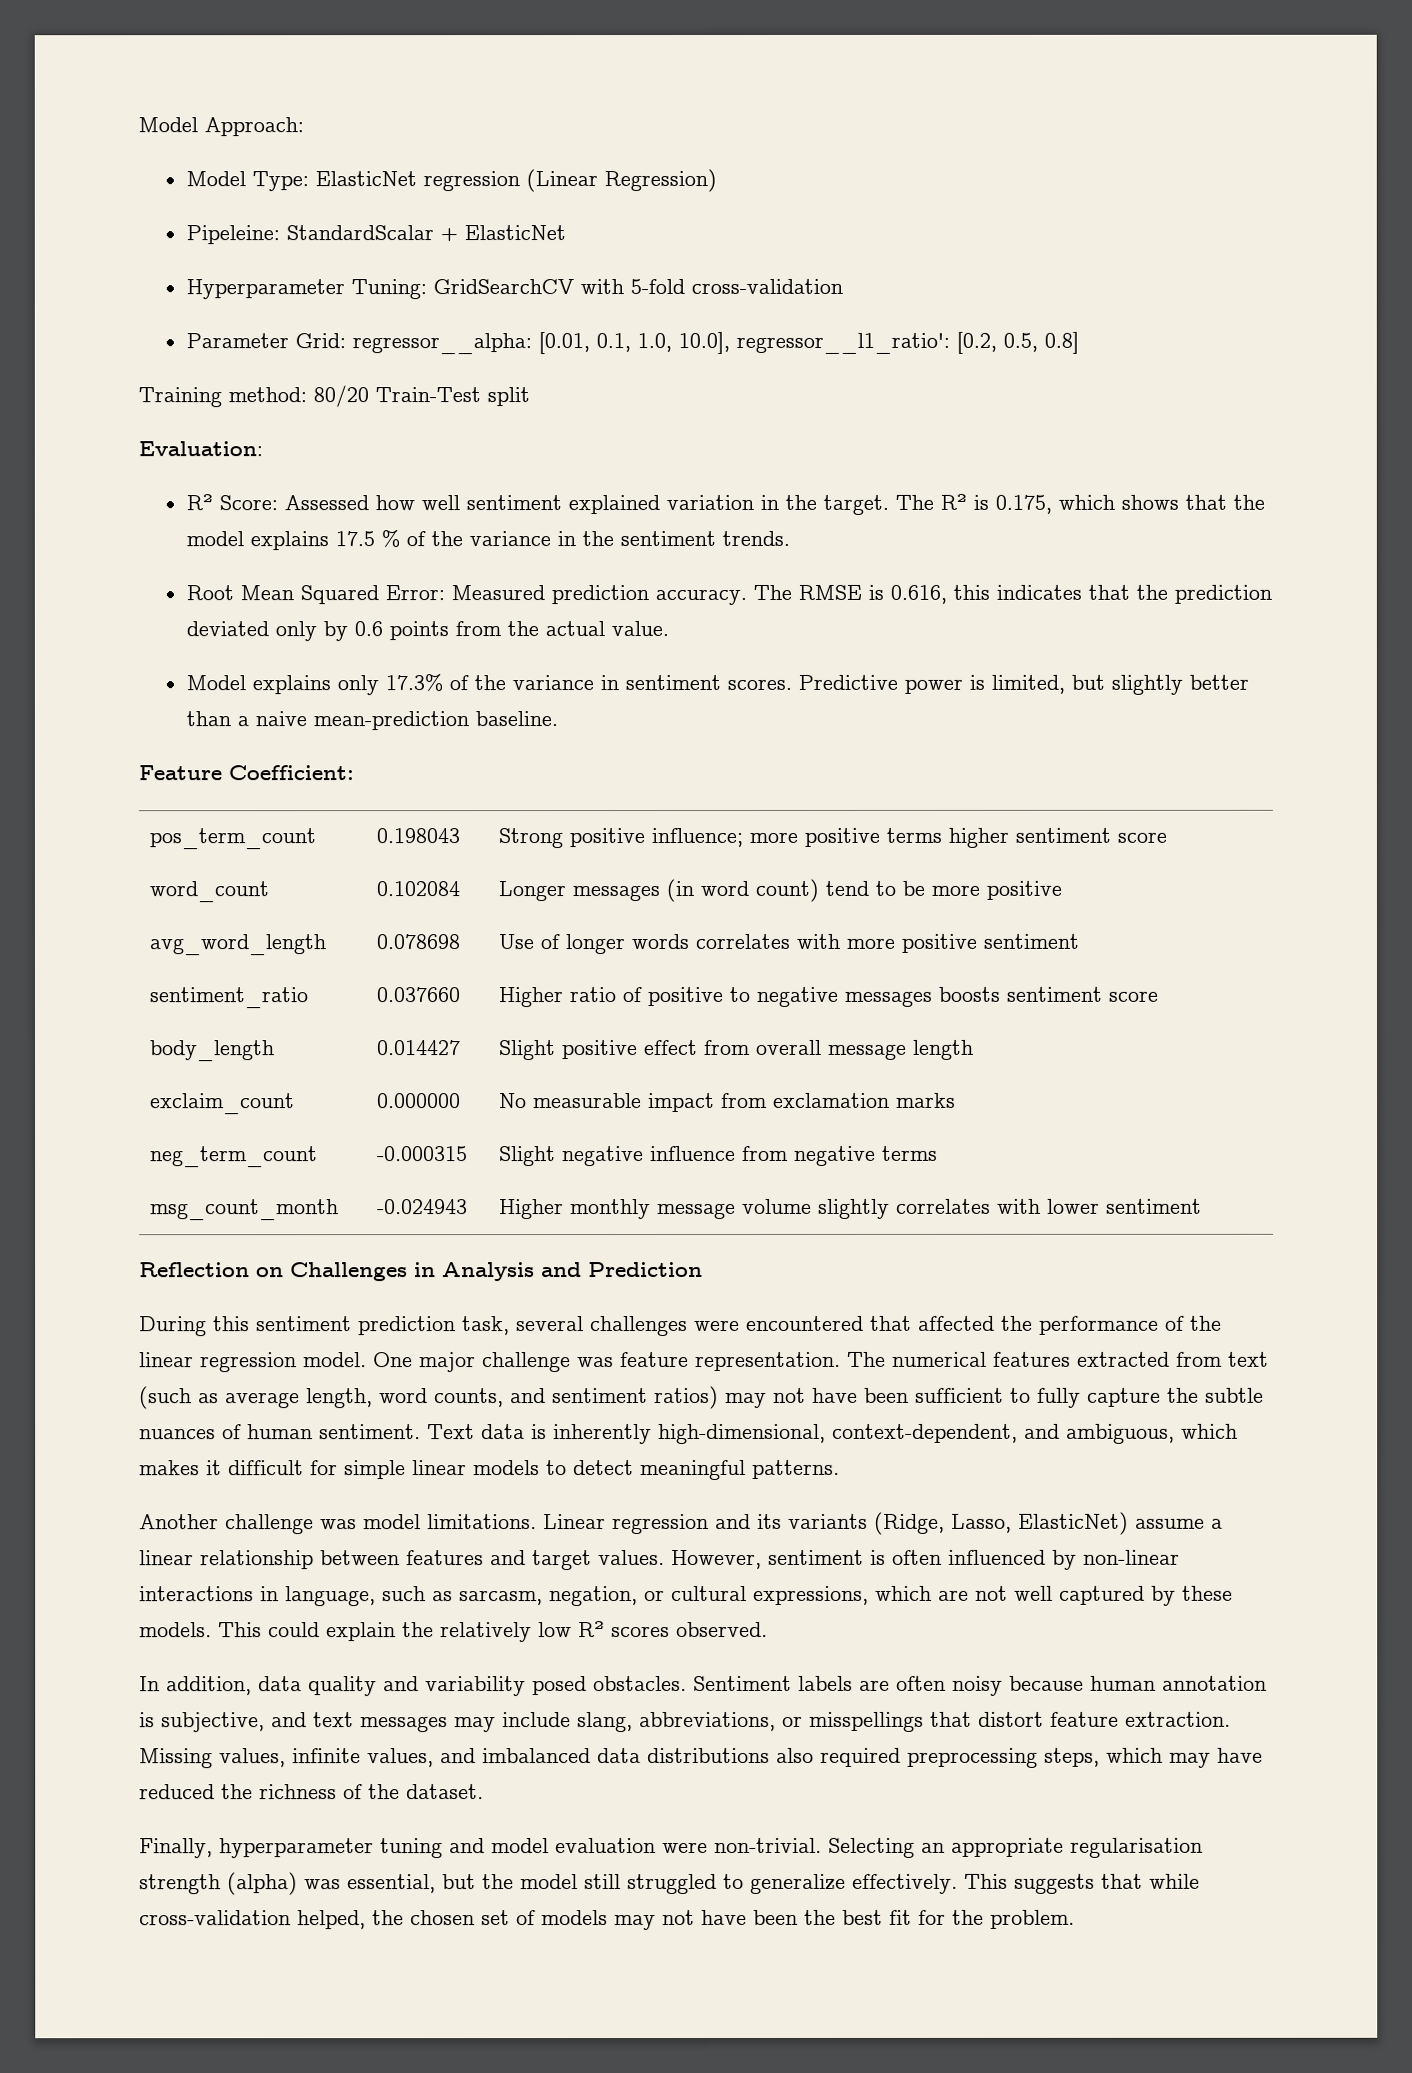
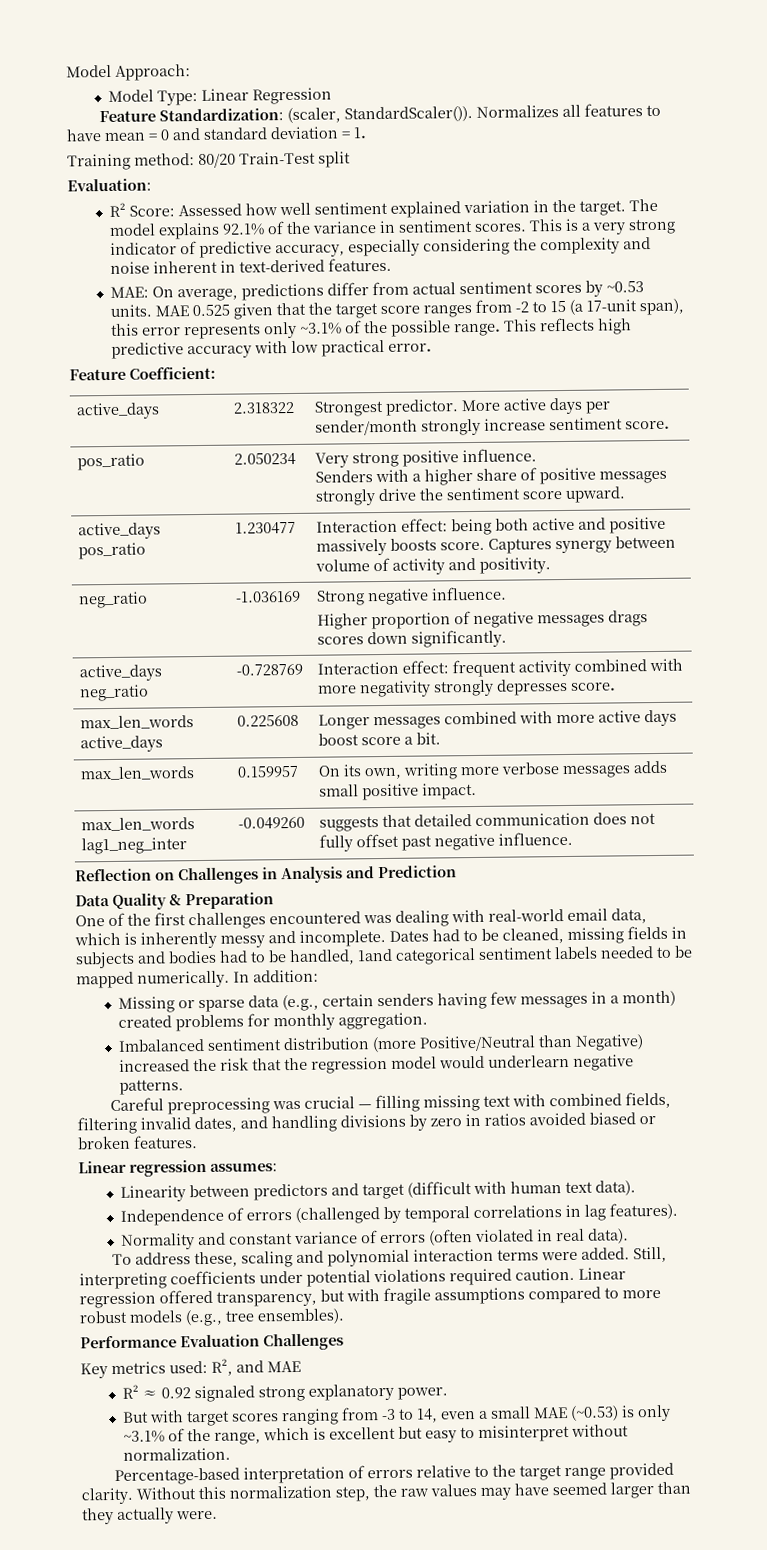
[314,168,717,193] [185,225,566,245] [185,278,843,300] [185,331,1079,355] ElasticNet regression (Linear Regression) // Pipeleine: StandardScalar + ElasticNet // Hyperparameter Tuning: GridSearchCV with 5-fold cross-validation // Parameter Grid: regressor__alpha: [0.01, 0.1, 1.0, 10.0], regressor__l1_ratio': [0.2, 0.5, 0.8] -> [201,87,333,105] [99,103,662,124] [66,126,366,142] Linear Regression // Feature Standardization: (scaler, StandardScaler()). Normalizes all features to have mean = 0 and standard deviation = 1.
[939,493,1265,514] [185,529,790,551] [185,584,1272,606] [185,621,669,642] [185,673,443,696] R² is 0.175, which shows that the model explains 17.5 % of the variance in the sentiment trends. // Root Mean Squared Error: Measured prediction accuracy. The RMSE is 0.616, this indicates that the prediction deviated only by 0.6 points from the actual value. // Model explains only 17.3% -> [109,222,266,240] model explains 92.1%
[797,674,1249,695] [185,711,558,731] [138,765,354,781] [149,828,317,850] [376,828,461,844] [498,827,1168,849] [149,881,270,903] [376,881,461,897] [498,878,1063,903] [149,934,327,956] [376,934,461,950] [498,933,1080,955] [149,987,309,1009] [376,987,461,1003] [498,986,1159,1008] [150,1040,276,1062] [377,1040,462,1056] [499,1039,975,1061] [150,1093,296,1115] [377,1093,462,1109] [499,1092,957,1113] [150,1146,319,1168] [377,1146,469,1162] [499,1145,939,1167] [150,1199,340,1221] [377,1199,469,1215] [499,1198,1203,1220] Predictive power is limited, but slightly better than a naive mean-prediction baseline. // Feature Coefficient: // pos_term_count | 0.198043 | Strong positive influence; more positive terms higher sentiment score // word_count | 0.102084 | Longer messages (in word count) tend to be more positive // avg_word_length | 0.078698 | Use of longer words correlates with more positive sentiment // sentiment_ratio | 0.037660 | Higher ratio of positive to negative messages boosts sentiment score // body_length | 0.014427 | Slight positive effect from overall message length // exclaim_count | 0.000000 | No measurable impact from exclamation marks // neg_term_count | -0.000315 | Slight negative influence from negative terms // msg_count_month | -0.024943 | Higher monthly message volume slightly correlates with lower sentiment -> [529,218,677,235] [110,237,652,258] [110,257,393,274] [110,280,645,302] [110,298,685,320] [111,317,633,340] [111,339,433,359] [69,366,216,381] [76,402,161,420] [233,401,296,414] [314,397,612,417] [315,417,671,436] [77,453,146,471] [234,452,297,466] [315,448,538,468] [315,467,668,486] [315,486,627,506] [78,522,162,540] [78,542,147,560] [235,521,297,535] [316,516,667,536] [316,535,677,556] [315,557,552,575] [78,591,149,609] [235,590,302,603] [316,586,508,606] [317,610,649,630] [317,629,508,648] [79,664,163,682] [79,684,150,702] [236,663,304,676] [317,658,684,678] [318,678,617,698] [80,715,195,730] [80,735,164,753] [237,714,300,727] [318,709,678,730] [318,732,442,746] [80,766,196,781] [237,765,300,778] [318,760,668,780] [319,782,478,801] [81,817,196,832] [81,837,188,855] [238,816,306,830] [319,812,657,832] [319,831,574,852] This is a very strong indicator of predictive accuracy, especially considering the complexity and noise inherent in text-derived features. // MAE: On average, predictions differ from actual sentiment scores by ~0.53 units. MAE 0.525 given that the target score ranges from -2 to 15 (a 17-unit span), this error represents only ~3.1% of the possible range. This reflects high predictive accuracy with low practical error. // Feature Coefficient: // active_days | 2.318322 | Strongest predictor. More active days per sender/month strongly increase sentiment score. // pos_ratio | 2.050234 | Very strong positive influence. // Senders with a higher share of positive messages strongly drive the sentiment score upward. // active_days pos_ratio | 1.230477 | Interaction effect: being both active and positive massively boosts score. Captures synergy between volume of activity and positivity. // neg_ratio | -1.036169 | Strong negative influence. // Higher proportion of negative messages drags scores down significantly. // active_days neg_ratio | -0.728769 | Interaction effect: frequent activity combined with more negativity strongly depresses score. // max_len_words active_days | 0.225608 | Longer messages combined with more active days boost score a bit. // max_len_words | 0.159957 | On its own, writing more verbose messages adds small positive impact. // max_len_words lag1_neg_inter | -0.049260 | suggests that detailed communication does not fully offset past negative influence.
[139,1315,1222,1337] [139,1351,1269,1373] [139,1385,1264,1410] [139,1423,1238,1445] [139,1459,840,1481] [139,1511,1223,1535] [139,1549,1180,1571] [139,1585,1233,1607] [139,1621,768,1643] [139,1675,1267,1697] [139,1711,1231,1733] [139,1747,1263,1769] [139,1784,484,1800] [139,1837,1203,1859] [139,1872,1200,1896] [139,1909,1075,1931] During this sentiment prediction task, several challenges were encountered that affected the performance of the linear regression model. One major challenge was feature representation. The numerical features extracted from text (such as average length, word counts, and sentiment ratios) may not have been sufficient to fully capture the subtle nuances of human sentiment. Text data is inherently high-dimensional, context-dependent, and ambiguous, which makes it difficult for simple linear models to detect meaningful patterns. // Another challenge was model limitations. Linear regression and its variants (Ridge, Lasso, ElasticNet) assume a linear relationship between features and target values. However, sentiment is often influenced by non-linear interactions in language, such as sarcasm, negation, or cultural expressions, which are not well captured by these models. This could explain the relatively low R² scores observed. // In addition, data quality and variability posed obstacles. Sentiment labels are often noisy because human annotation is subjective, and text messages may include slang, abbreviations, or misspellings that distort feature extraction. Missing values, infinite values, and imbalanced data distributions also required preprocessing steps, which may have reduced the richness of the dataset. // Finally, hyperparameter tuning and model evaluation were non-trivial. Selecting an appropriate regularisation strength (alpha) was essential, but the model still struggled to generalize effectively. This suggests that while cross-validation helped, the chosen set of models may not have been the best fit for the problem. -> [75,892,274,910] [75,908,647,930] [74,925,687,949] [75,945,693,969] [76,969,319,989] [118,990,677,1013] [118,1012,429,1032] [118,1034,645,1053] [119,1054,635,1074] [119,1079,185,1095] [110,1091,672,1115] [77,1112,656,1135] [77,1135,198,1150] [78,1159,278,1177] [120,1180,637,1202] [120,1202,679,1226] [121,1228,630,1250] [112,1246,668,1268] [79,1267,626,1290] [79,1286,661,1309] [79,1308,345,1327] [80,1333,344,1351] [80,1358,301,1379] [122,1383,449,1403] [122,1404,672,1427] [123,1424,630,1445] [123,1447,232,1461] [114,1462,675,1485] [81,1481,691,1505] [82,1507,218,1525] Data Quality & Preparation // One of the first challenges encountered was dealing with real-world email data, which is inherently messy and incomplete. Dates had to be cleaned, missing fields in subjects and bodies had to be handled, 1and categorical sentiment labels needed to be mapped numerically. In addition: // Missing or sparse data (e.g., certain senders having few messages in a month) created problems for monthly aggregation. // Imbalanced sentiment distribution (more Positive/Neutral than Negative) increased the risk that the regression model would underlearn negative patterns. // Careful preprocessing was crucial — filling missing text with combined fields, filtering invalid dates, and handling divisions by zero in ratios avoided biased or broken features. // Linear regression assumes: // Linearity between predictors and target (difficult with human text data). // Independence of errors (challenged by temporal correlations in lag features). // Normality and constant variance of errors (often violated in real data). // To address these, scaling and polynomial interaction terms were added. Still, interpreting coefficients under potential violations required caution. Linear regression offered transparency, but with fragile assumptions compared to more robust models (e.g., tree ensembles). // Performance Evaluation Challenges // Key metrics used: R², and MAE // R² ≈ 0.92 signaled strong explanatory power. // But with target scores ranging from -3 to 14, even a small MAE (~0.53) is only ~3.1% of the range, which is excellent but easy to misinterpret without normalization. // Percentage-based interpretation of errors relative to the target range provided clarity. Without this normalization step, the raw values may have seemed larger than they actually were.

